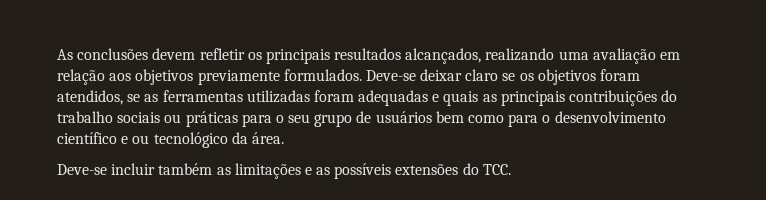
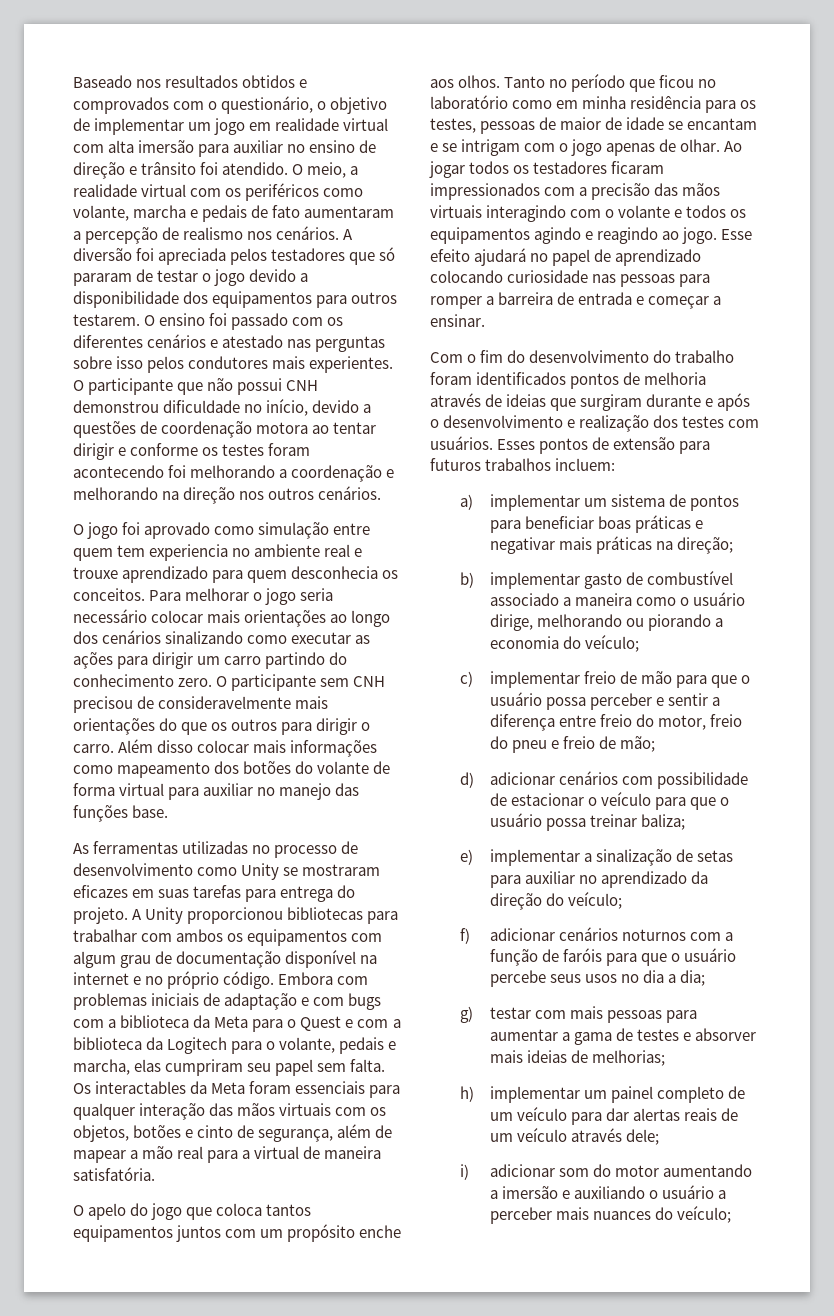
[57,48,681,64] [57,69,641,85] [57,90,678,106] [57,111,666,127] [57,132,284,148] [57,163,511,179] As conclusões devem refletir os principais resultados alcançados, realizando uma avaliação em relação aos objetivos previamente formulados. Deve-se deixar claro se os objetivos foram atendidos, se as ferramentas utilizadas foram adequadas e quais as principais contribuições do trabalho sociais ou práticas para o seu grupo de usuários bem como para o desenvolvimento científico e ou tecnológico da área. // Deve-se incluir também as limitações e as possíveis extensões do TCC. -> [73,75,308,88] [73,96,388,114] [73,118,389,135] [73,140,377,157] [73,162,359,179] [73,183,364,201] [73,205,395,222] [73,226,354,244] [73,247,396,265] [73,269,309,286] [73,291,398,308] [73,313,344,330] [73,334,386,352] [73,356,394,373] [73,378,319,395] [73,399,372,416] [73,421,377,438] [73,443,311,460] [73,465,395,482] [73,486,382,504] [73,522,371,539] [73,544,363,561] [73,566,399,583] [73,588,334,605] [73,609,391,627] [73,630,371,644] [73,652,348,669] [73,674,386,691] [73,696,329,713] [73,718,371,735] [73,739,378,757] [73,761,391,778] [73,783,360,800] [73,805,169,822] [73,841,359,858] [73,863,381,880] [73,885,356,902] [73,907,399,924] [73,929,383,946] [73,950,378,968] [73,971,369,989] [73,993,382,1010] [73,1015,401,1032] [73,1037,397,1054] [73,1059,386,1076] [73,1081,401,1098] [73,1103,387,1120] [73,1124,393,1142] [73,1146,382,1163] [73,1167,155,1181] [73,1203,312,1220] [73,1224,402,1242] [430,74,717,92] [430,95,757,113] [430,117,758,134] [430,139,743,156] [429,161,665,178] [430,183,721,200] [430,205,747,222] [430,227,753,244] [430,248,702,266] [430,270,711,287] [430,292,722,309] [430,314,485,327] [430,350,735,363] [430,372,707,389] [430,393,751,411] [430,415,760,432] [430,436,711,454] [430,458,616,471] [459,494,740,511] [489,515,704,533] [489,536,734,554] [459,571,733,589] [489,592,746,606] [489,614,724,631] [489,635,639,652] [459,671,751,688] [489,692,721,710] [489,714,743,731] [489,736,656,753] [459,771,748,789] [489,792,730,810] [489,813,685,831] [459,849,734,866] [489,871,709,888] [489,892,622,910] [459,927,734,944] [489,948,737,966] [489,970,706,987] [459,1006,698,1023] [489,1028,757,1045] [489,1050,665,1066] [459,1086,746,1103] [489,1107,739,1125] [489,1128,659,1145] [459,1164,753,1180] [489,1185,727,1199] [489,1206,732,1224] Baseado nos resultados obtidos e comprovados com o questionário, o objetivo de implementar um jogo em realidade virtual com alta imersão para auxiliar no ensino de direção e trânsito foi atendido. O meio, a realidade virtual com os periféricos como volante, marcha e pedais de fato aumentaram a percepção de realismo nos cenários. A diversão foi apreciada pelos testadores que só pararam de testar o jogo devido a disponibilidade dos equipamentos para outros testarem. O ensino foi passado com os diferentes cenários e atestado nas perguntas sobre isso pelos condutores mais experientes. O participante que não possui CNH demonstrou dificuldade no início, devido a questões de coordenação motora ao tentar dirigir e conforme os testes foram acontecendo foi melhorando a coordenação e melhorando na direção nos outros cenários. // O jogo foi aprovado como simulação entre quem tem experiencia no ambiente real e trouxe aprendizado para quem desconhecia os conceitos. Para melhorar o jogo seria necessário colocar mais orientações ao longo dos cenários sinalizando como executar as ações para dirigir um carro partindo do conhecimento zero. O participante sem CNH precisou de consideravelmente mais orientações do que os outros para dirigir o carro. Além disso colocar mais informações como mapeamento dos botões do volante de forma virtual para auxiliar no manejo das funções base. // As ferramentas utilizadas no processo de desenvolvimento como Unity se mostraram eficazes em suas tarefas para entrega do projeto. A Unity proporcionou bibliotecas para trabalhar com ambos os equipamentos com algum grau de documentação disponível na internet e no próprio código. Embora com problemas iniciais de adaptação e com bugs com a biblioteca da Meta para o Quest e com a biblioteca da Logitech para o volante, pedais e marcha, elas cumpriram seu papel sem falta. Os interactables da Meta foram essenciais para qualquer interação das mãos virtuais com os objetos, botões e cinto de segurança, além de mapear a mão real para a virtual de maneira satisfatória. // O apelo do jogo que coloca tantos equipamentos juntos com um propósito enche aos olhos. Tanto no período que ficou no laboratório como em minha residência para os testes, pessoas de maior de idade se encantam e se intrigam com o jogo apenas de olhar. Ao jogar todos os testadores ficaram impressionados com a precisão das mãos virtuais interagindo com o volante e todos os equipamentos agindo e reagindo ao jogo. Esse efeito ajudará no papel de aprendizado colocando curiosidade nas pessoas para romper a barreira de entrada e começar a ensinar. // Com o fim do desenvolvimento do trabalho foram identificados pontos de melhoria através de ideias que surgiram durante e após o desenvolvimento e realização dos testes com usuários. Esses pontos de extensão para futuros trabalhos incluem: // a) implementar um sistema de pontos para beneficiar boas práticas e negativar mais práticas na direção; // b) implementar gasto de combustível associado a maneira como o usuário dirige, melhorando ou piorando a economia do veículo; // c) implementar freio de mão para que o usuário possa perceber e sentir a diferença entre freio do motor, freio do pneu e freio de mão; // d) adicionar cenários com possibilidade de estacionar o veículo para que o usuário possa treinar baliza; // e) implementar a sinalização de setas para auxiliar no aprendizado da direção do veículo; // f) adicionar cenários noturnos com a função de faróis para que o usuário percebe seus usos no dia a dia; // g) testar com mais pessoas para aumentar a gama de testes e absorver mais ideias de melhorias; // h) implementar um painel completo de um veículo para dar alertas reais de um veículo através dele; // i) adicionar som do motor aumentando a imersão e auxiliando o usuário a perceber mais nuances do veículo;

